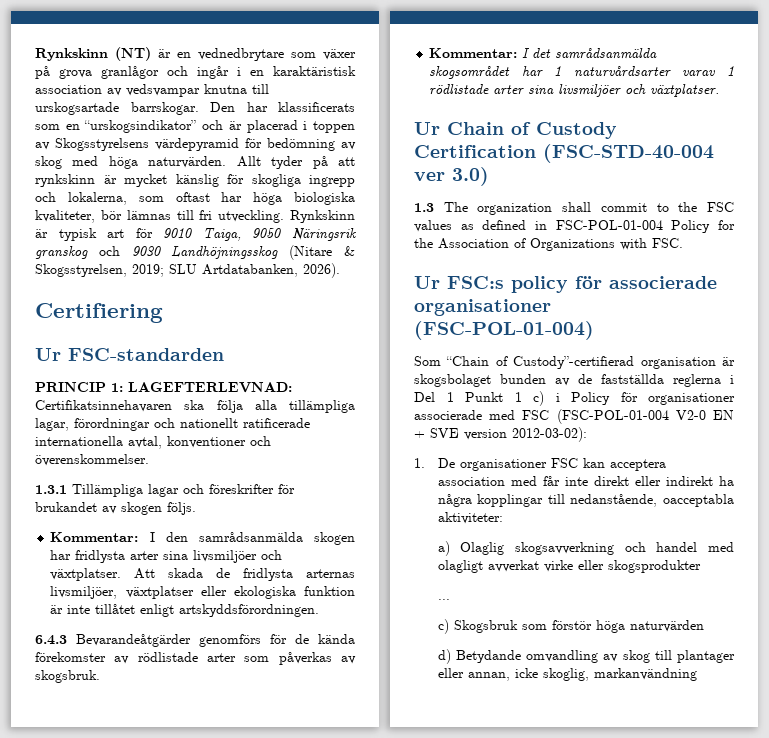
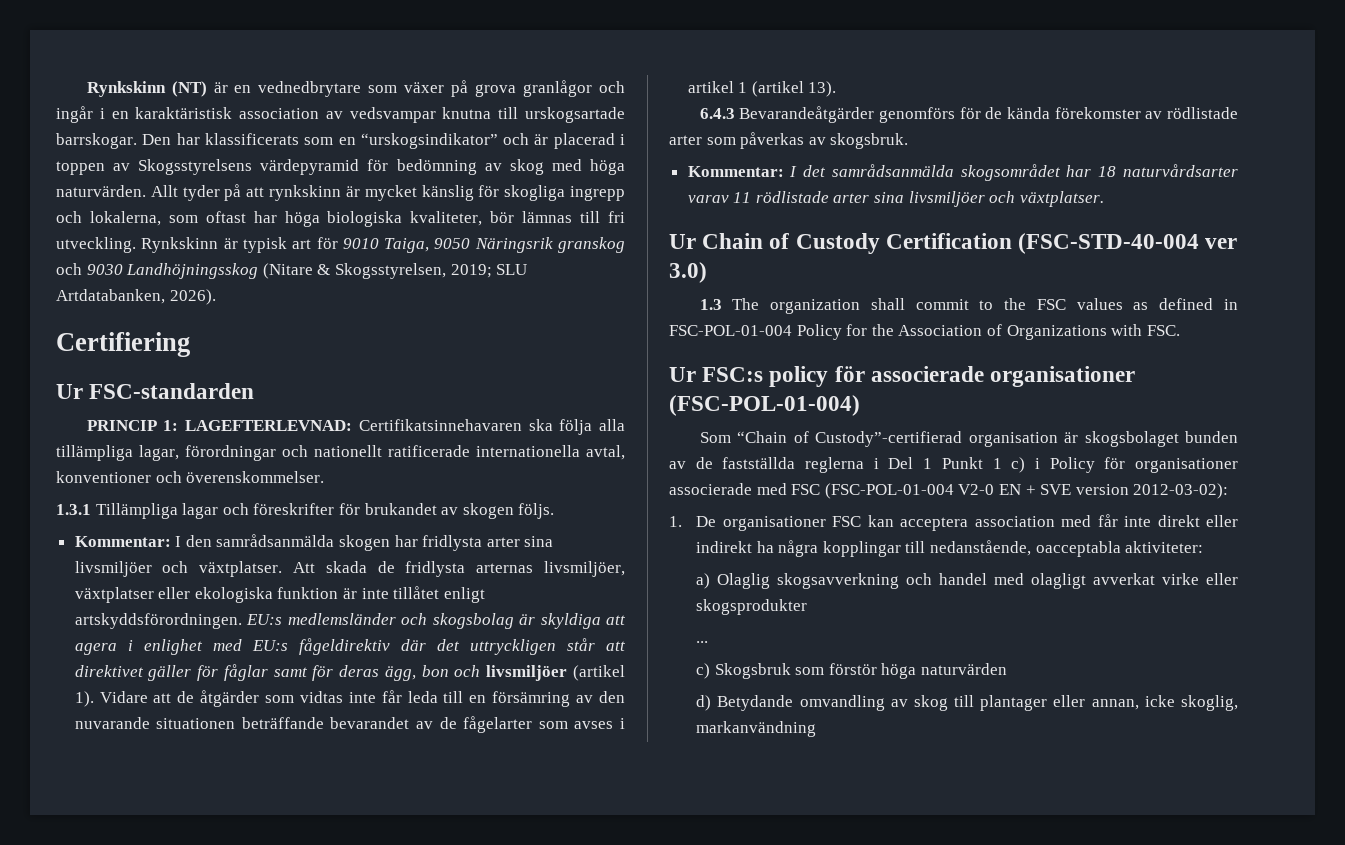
(320, 610) none -> [246,613,626,629] [74,638,626,655] [74,664,625,681] [74,690,625,707] [74,716,625,733] [687,81,837,97] EU:s medlemsländer och skogsbolag är skyldiga att agera i enlighet med EU:s fågeldirektiv där det uttryckligen står att direktivet gäller för fåglar samt för deras ägg, bon och livsmiljöer (artikel 1). Vidare att de åtgärder som vidtas inte får leda till en försämring av den nuvarande situationen beträffande bevarandet av de fågelarter som avses i artikel 1 (artikel 13).
[554,66,562,76] 1 -> [1098,166,1117,177] 18
[727,66,734,76] 1 -> [733,192,752,203] 11

